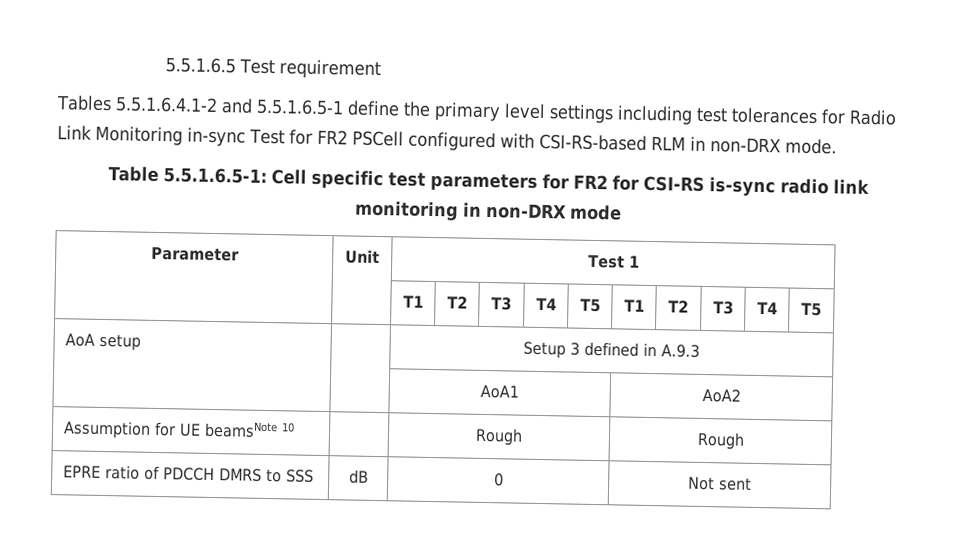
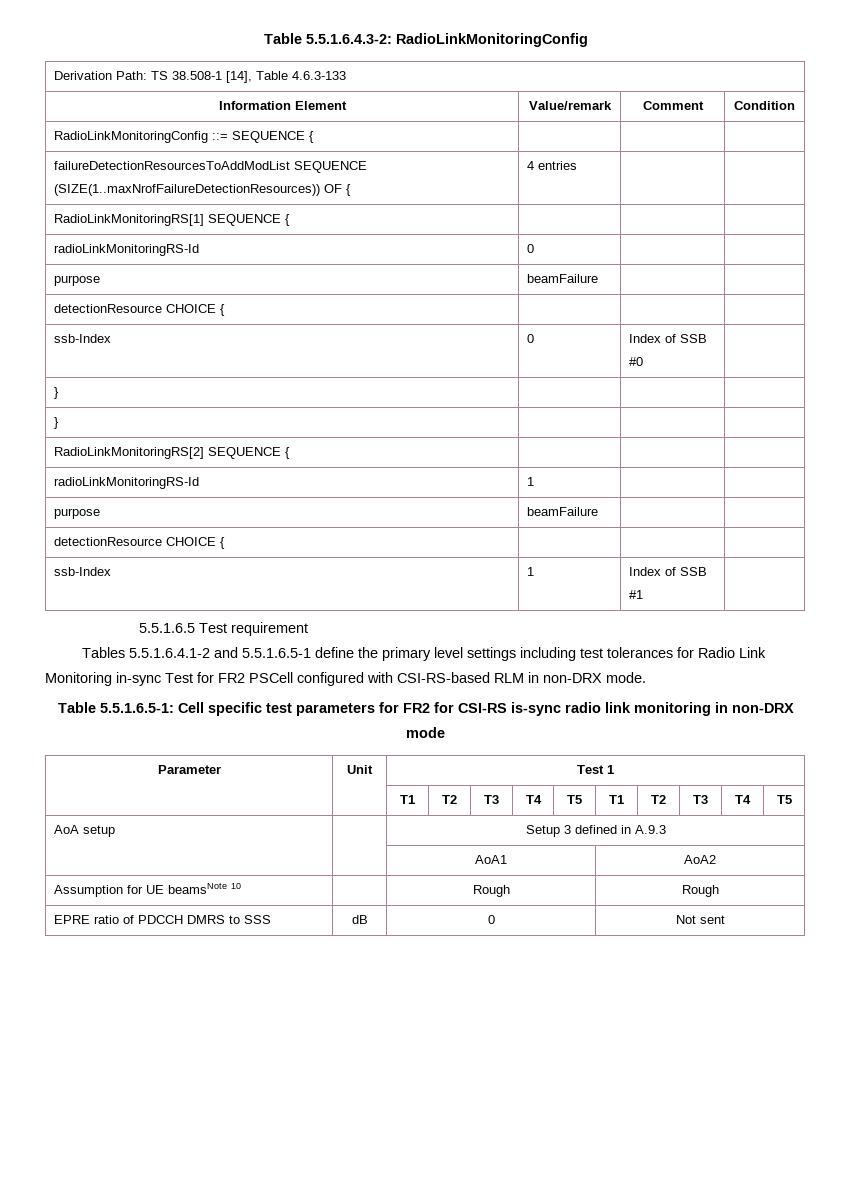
(165, 65) none -> [263,33,588,47] [54,71,347,83] [218,101,347,110] [528,101,612,110] [642,101,704,110] [734,101,795,110] [54,131,315,143] [54,161,368,173] [54,184,352,196] [527,161,578,170] [54,214,291,226] [54,244,200,256] [527,244,535,253] [54,275,101,286] [527,274,599,283] [54,304,226,316] [54,334,112,343] [527,334,535,343] [629,334,708,343] [629,357,644,366] [54,387,60,399] [54,417,60,429] [54,447,291,459] [54,477,200,489] [527,477,535,486] [54,508,101,519] [527,507,599,516] [54,537,226,549] [54,567,112,576] [527,567,535,576] [629,567,708,576] [629,590,644,599] Table 5.5.1.6.4.3-2: RadioLinkMonitoringConfig // Derivation Path: TS 38.508-1 [14], Table 4.6.3-133 // Information Element | Value/remark | Comment | Condition // RadioLinkMonitoringConfig ::= SEQUENCE { | | | // failureDetectionResourcesToAddModList SEQUENCE (SIZE(1..maxNrofFailureDetectionResources)) OF { | 4 entries | | // RadioLinkMonitoringRS[1] SEQUENCE { | | | // radioLinkMonitoringRS-Id | 0 | | // purpose | beamFailure | | // detectionResource CHOICE { | | | // ssb-Index | 0 | Index of SSB #0 | // } | | | // } | | | // RadioLinkMonitoringRS[2] SEQUENCE { | | | // radioLinkMonitoringRS-Id | 1 | | // purpose | beamFailure | | // detectionResource CHOICE { | | | // ssb-Index | 1 | Index of SSB #1 | //

